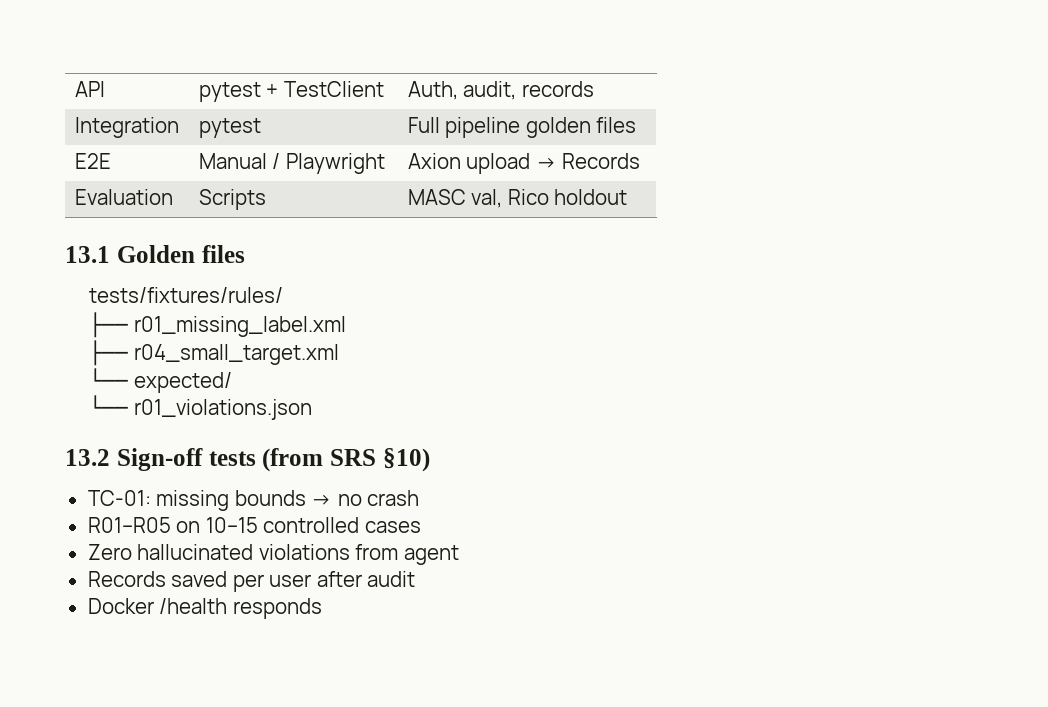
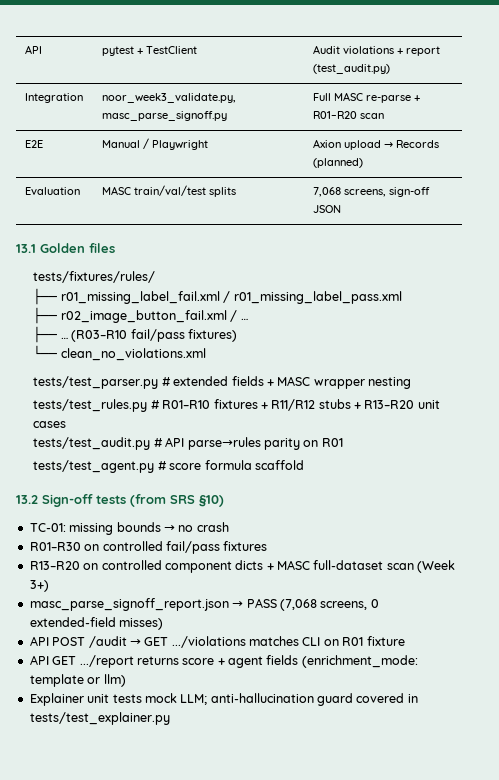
[407,81,594,100] Auth, audit, records -> [313,45,441,56] [313,64,391,74] Audit violations + report (test_audit.py)
[198,118,261,138] pytest -> [102,93,237,103] [102,111,228,121] noor_week3_validate.py, masc_parse_signoff.py
[445,117,637,138] pipeline golden files -> [334,92,421,103] [313,111,385,119] MASC re-parse + R01–R20 scan
(641, 161) none -> [313,158,364,168] (planned)
[198,189,266,210] [407,189,628,208] Scripts | MASC val, Rico holdout -> [102,185,237,197] [313,187,431,197] [313,205,342,213] MASC train/val/test splits | 7,068 screens, sign-off JSON
[134,316,347,337] [89,340,340,366] [89,368,233,393] [89,395,313,420] r01_missing_label.xml // ├── r04_small_target.xml // └── expected/ // └── r01_violations.json -> [60,291,402,304] [33,307,248,324] [33,326,237,343] [33,345,206,361] [33,376,412,389] [33,399,440,412] [33,421,67,428] [33,437,343,450] [33,460,304,473] r01_missing_label_fail.xml / r01_missing_label_pass.xml // ├── r02_image_button_fail.xml / … // ├── … (R03–R10 fail/pass fixtures) // └── clean_no_violations.xml // tests/test_parser.py # extended fields + MASC wrapper nesting // tests/test_rules.py # R01–R10 fixtures + R11/R12 stubs + R13–R20 unit cases // tests/test_audit.py # API parse→rules parity on R01 // tests/test_agent.py # score formula scaffold
[87,517,421,533] [87,544,459,565] [87,571,416,592] [87,598,322,619] R01–R05 on 10–15 controlled cases // Zero hallucinated violations from agent // Records saved per user after audit // Docker /health responds -> [29,541,268,554] [29,560,456,573] [29,580,49,592] [29,598,379,611] [29,617,164,630] [29,636,405,648] [29,655,418,668] [29,674,126,687] [29,693,418,706] [29,712,170,725] R01–R30 on controlled fail/pass fixtures // R13–R20 on controlled component dicts + MASC full-dataset scan (Week 3+) // masc_parse_signoff_report.json → PASS (7,068 screens, 0 extended-field misses) // API POST /audit → GET .../violations matches CLI on R01 fixture // API GET .../report returns score + agent fields (enrichment_mode: template or llm) // Explainer unit tests mock LLM; anti-hallucination guard covered in tests/test_explainer.py

